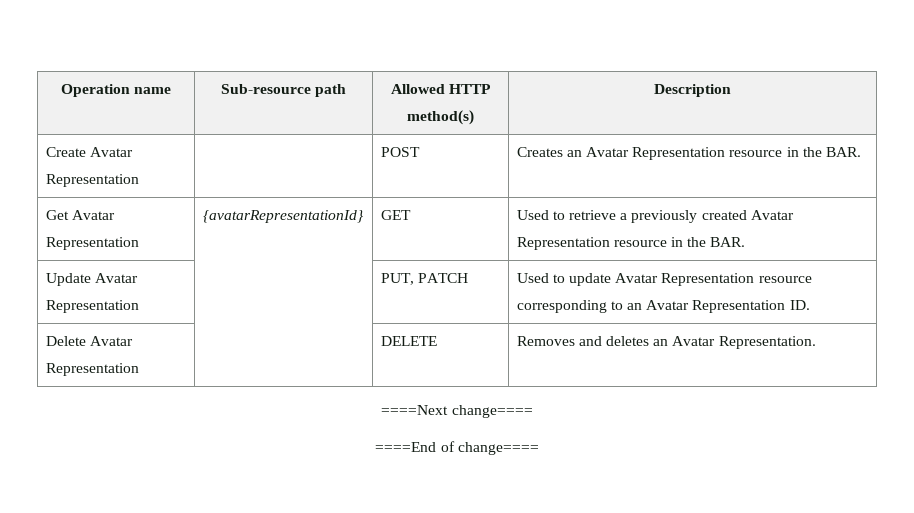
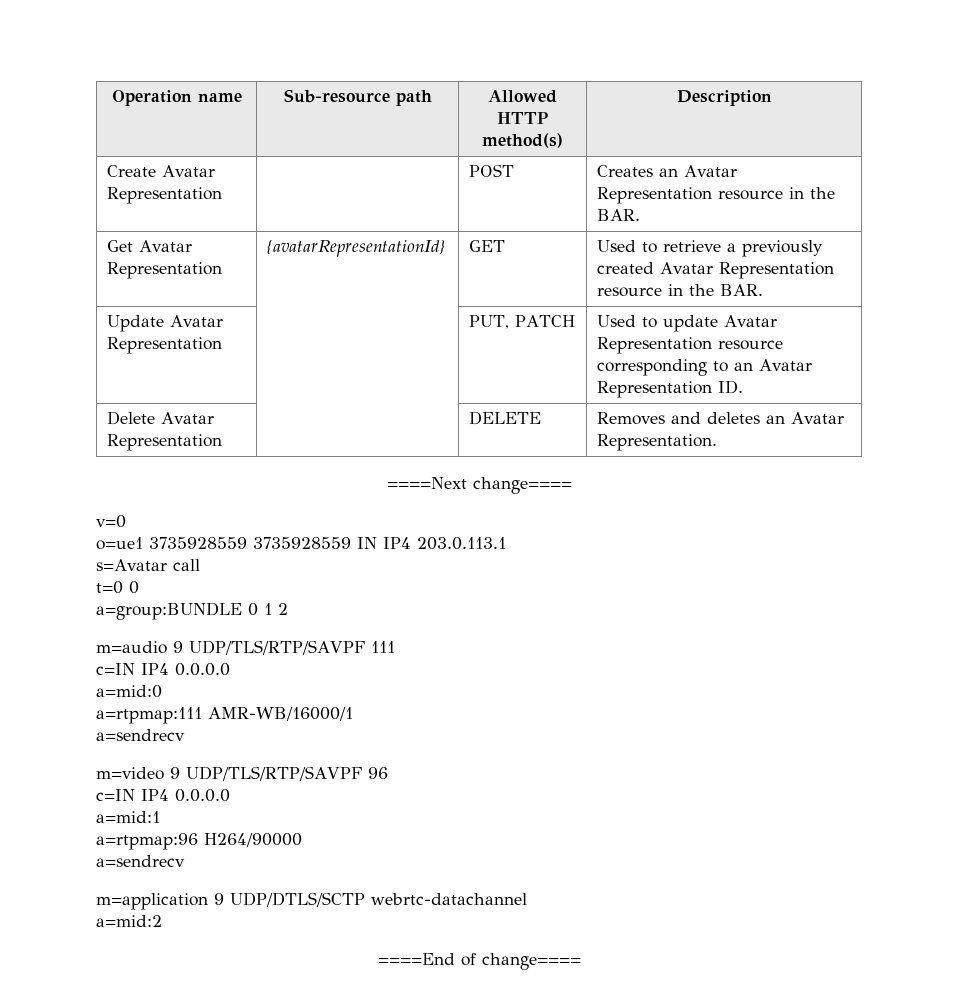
(533, 411) none -> [96,515,126,528] [96,537,506,550] [96,559,200,571] [96,581,139,594] [96,602,288,620] [96,640,395,655] [96,663,230,676] [96,685,162,698] [96,707,353,724] [96,729,185,741] [96,766,388,781] [96,789,230,802] [96,811,160,823] [96,833,302,850] [96,855,185,867] [96,892,527,910] [96,915,162,927] // v=0 // o=ue1 3735928559 3735928559 IN IP4 203.0.113.1 // s=Avatar call // t=0 0 // a=group:BUNDLE 0 1 2 // m=audio 9 UDP/TLS/RTP/SAVPF 111 // c=IN IP4 0.0.0.0 // a=mid:0 // a=rtpmap:111 AMR-WB/16000/1 // a=sendrecv // m=video 9 UDP/TLS/RTP/SAVPF 96 // c=IN IP4 0.0.0.0 // a=mid:1 // a=rtpmap:96 H264/90000 // a=sendrecv // m=application 9 UDP/DTLS/SCTP webrtc-datachannel // a=mid:2

